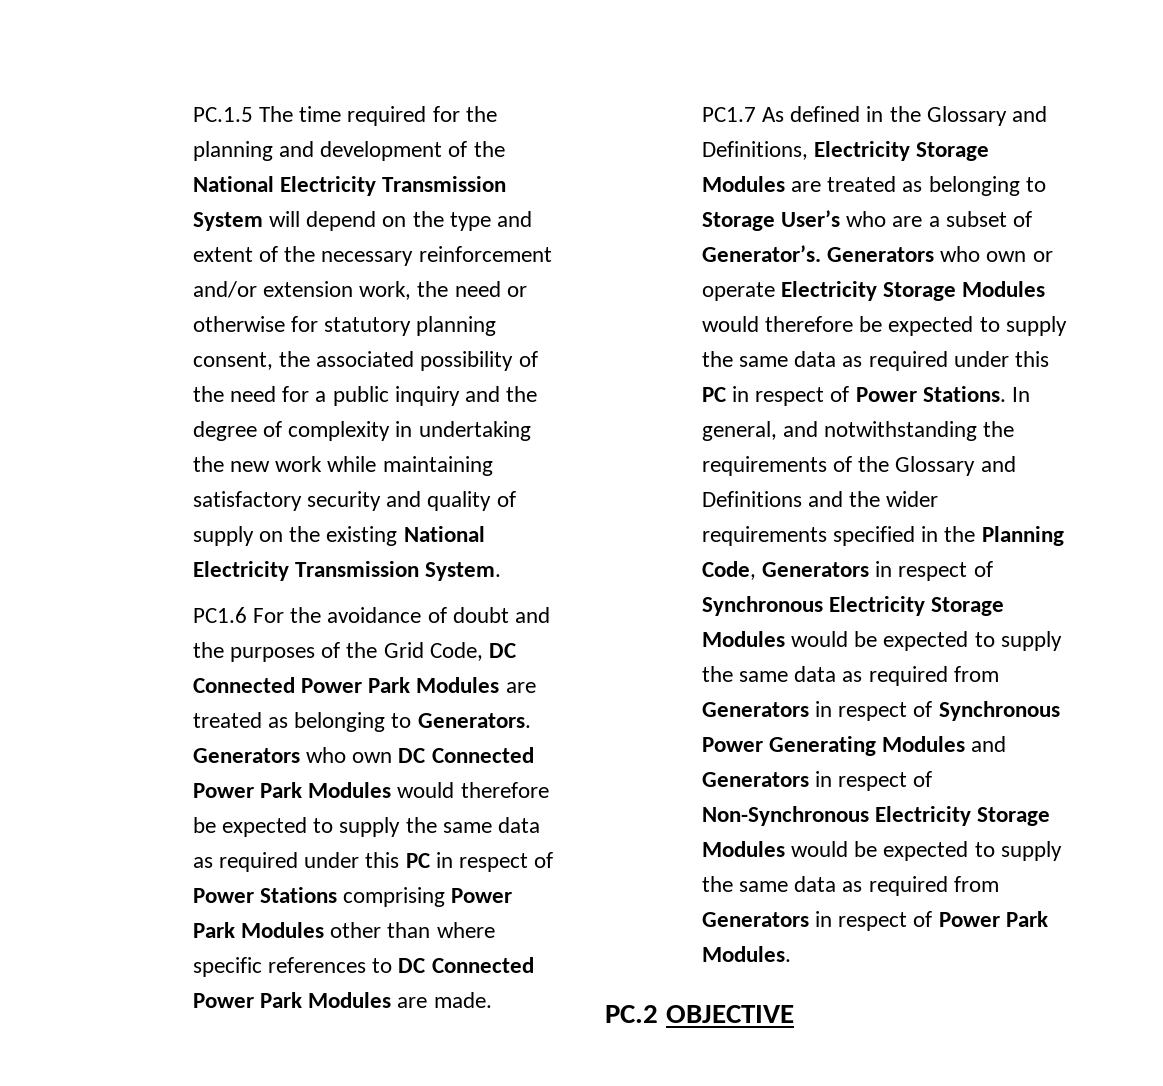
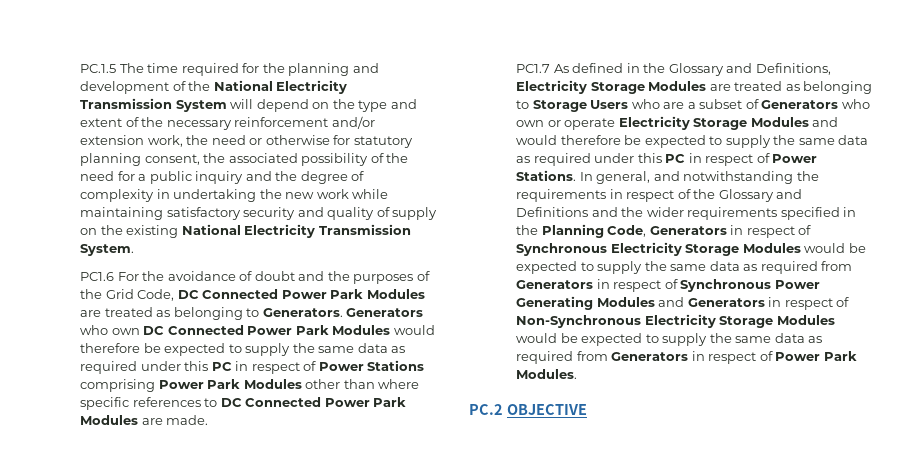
[780,210,840,227] User’s -> [590,100,629,109] Users
[701,245,821,262] Generator’s. -> (759, 104) none
(1046, 289) none -> [812,117,839,127] and
(827, 466) none -> [609,189,675,202] in respect

